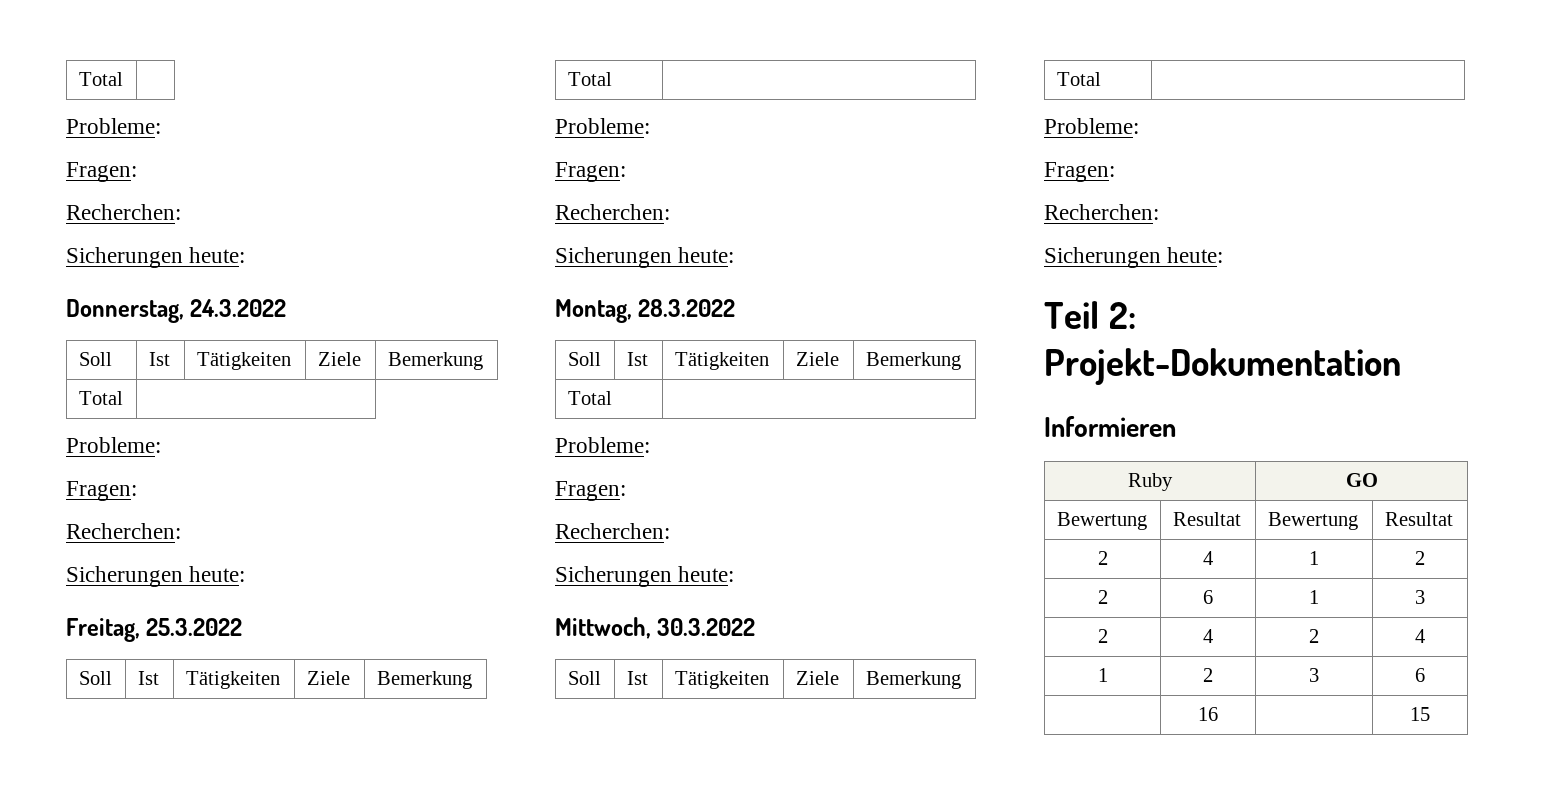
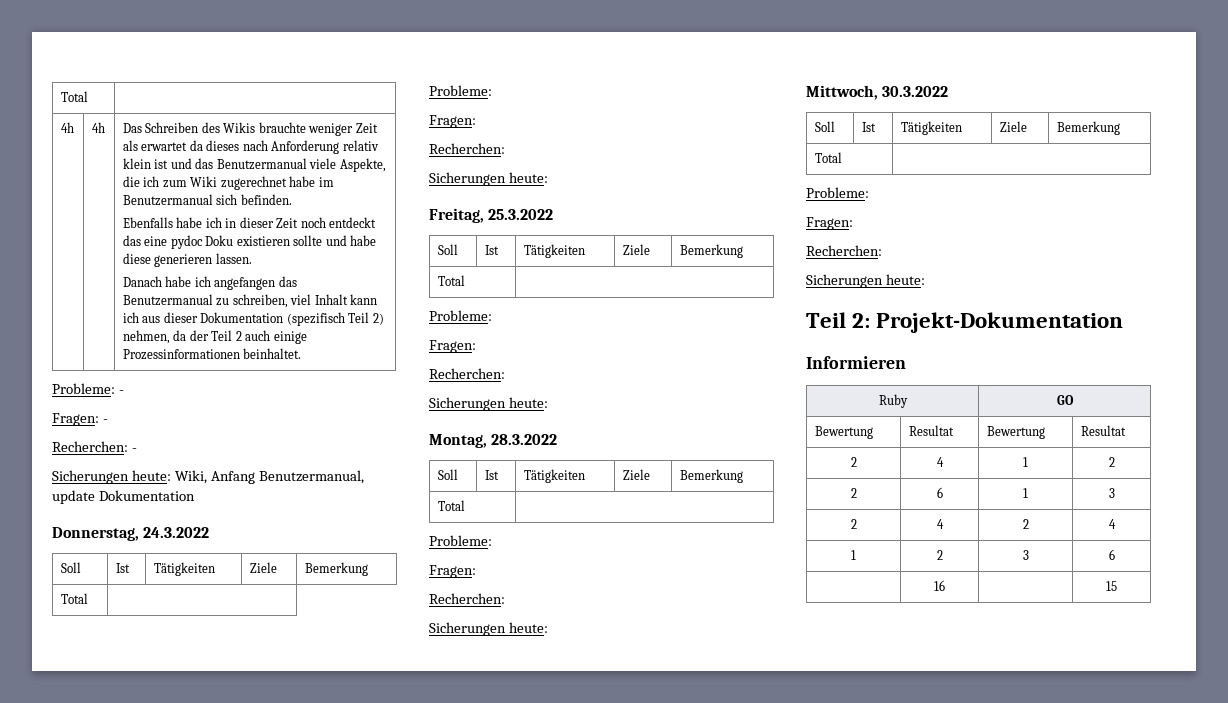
[78,72,123,86] [66,118,161,134] [66,162,137,182] [66,204,181,220] [66,247,246,268] Total | // Probleme: // Fragen: // Recherchen: // Sicherungen heute: -> [60,91,88,102] [60,122,74,133] [91,122,105,133] [122,122,378,136] [122,140,379,154] [122,158,386,172] [122,176,334,190] [122,194,292,206] [122,217,377,228] [122,235,377,249] [122,253,252,267] [122,276,297,290] [122,294,378,308] [122,312,384,326] [122,330,307,344] [122,348,302,360] [52,383,124,394] [52,413,108,426] [52,441,137,452] [52,470,364,484] [52,490,195,504] Total | // 4h | 4h | Das Schreiben des Wikis brauchte weniger Zeit als erwartet da dieses nach Anforderung relativ klein ist und das Benutzermanual viele Aspekte, die ich zum Wiki zugerechnet habe im Benutzermanual sich befinden. // Ebenfalls habe ich in dieser Zeit noch entdeckt das eine pydoc Doku existieren sollte und habe diese generieren lassen. // Danach habe ich angefangen das Benutzermanual zu schreiben, viel Inhalt kann ich aus dieser Dokumentation (spezifisch Teil 2) nehmen, da der Teil 2 auch einige Prozessinformationen beinhaltet. // Probleme: - // Fragen: - // Recherchen: - // Sicherungen heute: Wiki, Anfang Benutzermanual, update Dokumentation

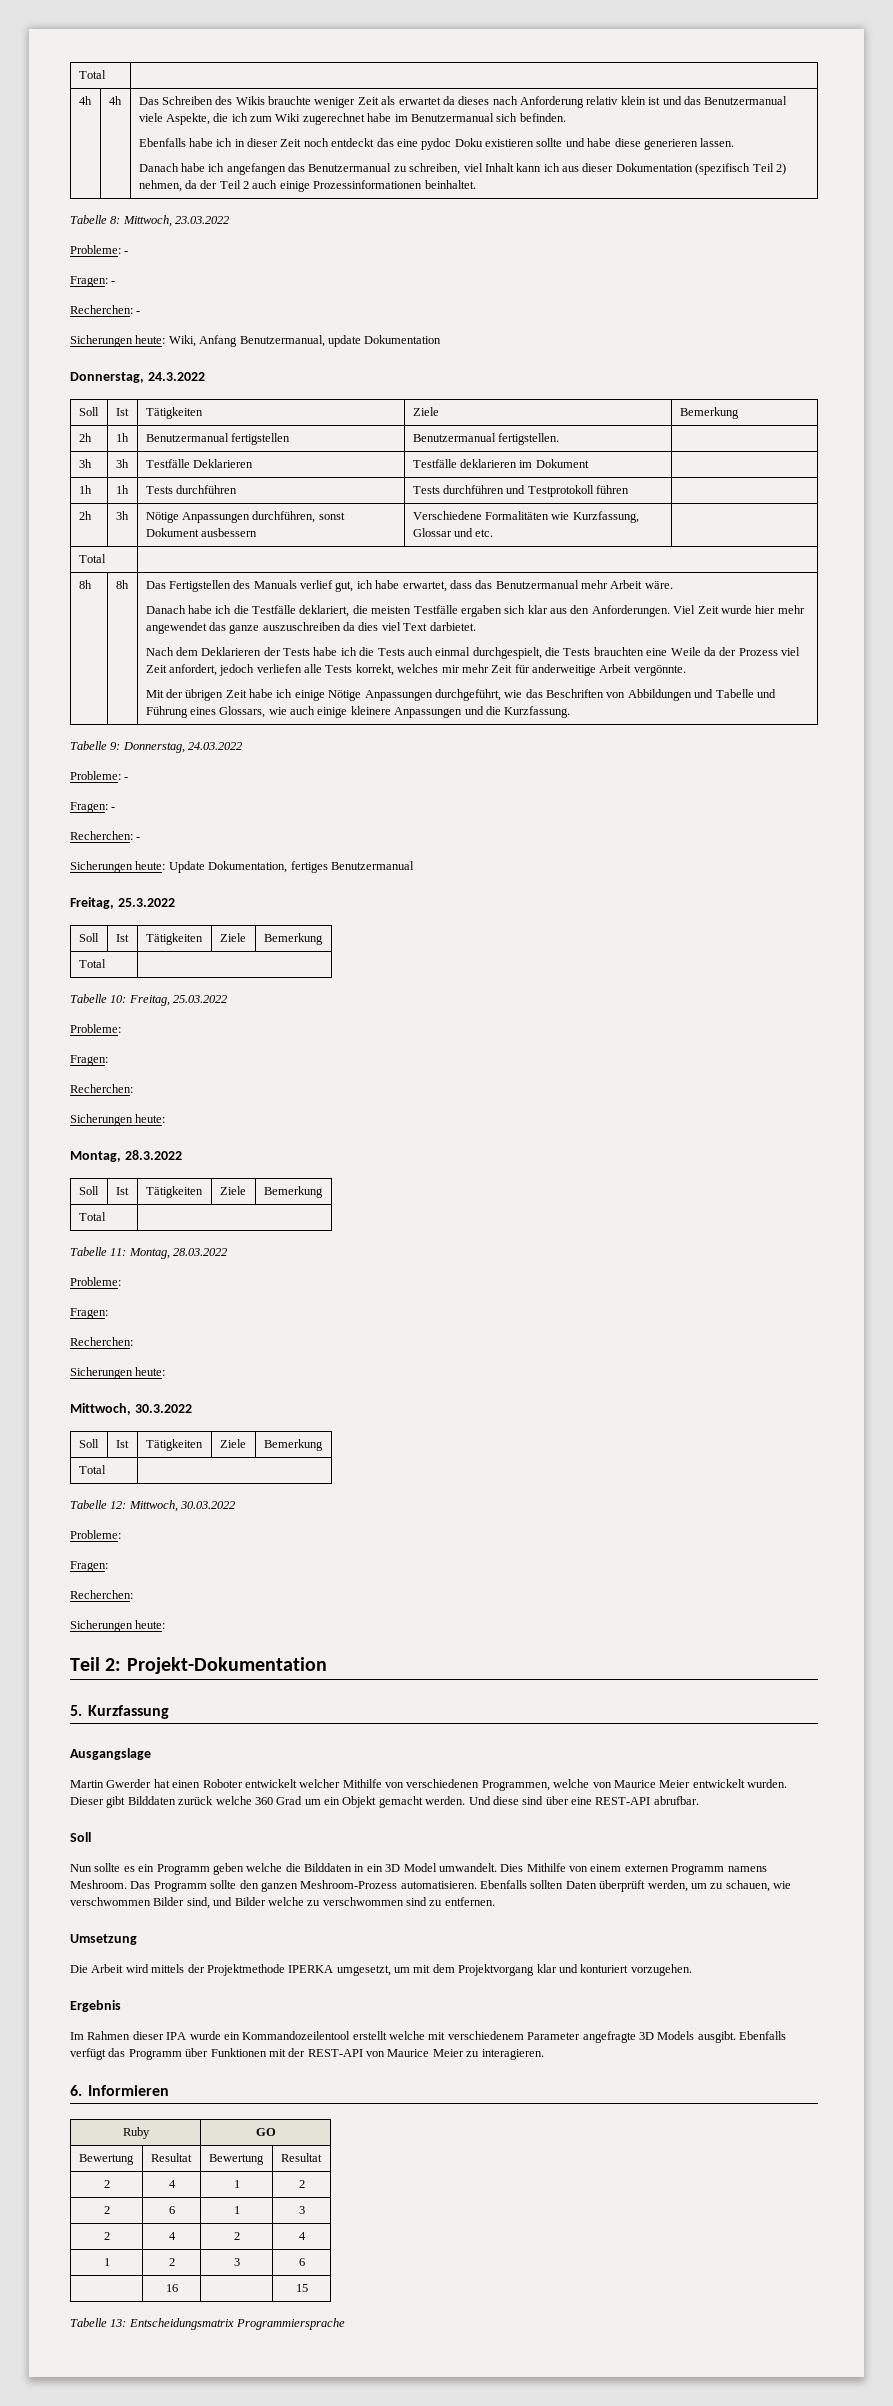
(302, 353) none -> [70,215,230,227] // Tabelle 8: Mittwoch, 23.03.2022
[60,593,88,604] [429,85,492,96] [429,115,476,128] [429,143,505,154] [429,172,548,186] Total | // Probleme: // Fragen: // Recherchen: // Sicherungen heute: -> [78,433,92,442] [115,433,129,442] [145,433,290,445] [412,433,559,445] [78,459,92,468] [115,459,129,468] [145,459,253,468] [412,459,589,468] [78,485,92,494] [115,485,129,494] [145,485,237,494] [412,485,630,497] [78,511,92,520] [115,511,129,520] [145,511,345,523] [145,528,257,537] [412,511,639,523] [412,528,494,537] [78,554,106,563] [78,580,92,589] [115,580,129,589] [145,580,673,592] [145,605,805,617] [145,622,476,634] [145,647,801,659] [145,664,686,676] [145,689,776,701] [145,706,571,718] [70,741,243,753] [70,771,129,780] [70,802,116,813] [70,831,141,840] [70,861,414,873] 2h | 1h | Benutzermanual fertigstellen | Benutzermanual fertigstellen. | // 3h | 3h | Testfälle Deklarieren | Testfälle deklarieren im Dokument | // 1h | 1h | Tests durchführen | Tests durchführen und Testprotokoll führen | // 2h | 3h | Nötige Anpassungen durchführen, sonst Dokument ausbessern | Verschiedene Formalitäten wie Kurzfassung, Glossar und etc. | // Total | // 8h | 8h | Das Fertigstellen des Manuals verlief gut, ich habe erwartet, dass das Benutzermanual mehr Arbeit wäre. // Danach habe ich die Testfälle deklariert, die meisten Testfälle ergaben sich klar aus den Anforderungen. Viel Zeit wurde hier mehr angewendet das ganze auszuschreiben da dies viel Text darbietet. // Nach dem Deklarieren der Tests habe ich die Tests auch einmal durchgespielt, die Tests brauchten eine Weile da der Prozess viel Zeit anfordert, jedoch verliefen alle Tests korrekt, welches mir mehr Zeit für anderweitige Arbeit vergönnte. // Mit der übrigen Zeit habe ich einige Nötige Anpassungen durchgeführt, wie das Beschriften von Abbildungen und Tabelle und Führung eines Glossars, wie auch einige kleinere Anpassungen und die Kurzfassung. // Tabelle 9: Donnerstag, 24.03.2022 // Probleme: - // Fragen: - // Recherchen: - // Sicherungen heute: Update Dokumentation, fertiges Benutzermanual
(465, 280) none -> [70,994,228,1006] // Tabelle 10: Freitag, 25.03.2022
(465, 505) none -> [70,1247,228,1259] // Tabelle 11: Montag, 28.03.2022
(842, 157) none -> [70,1500,236,1512] // Tabelle 12: Mittwoch, 30.03.2022
(1124, 322) none -> [70,1705,170,1719] [70,1748,151,1760] [70,1779,787,1791] [70,1796,699,1808] [70,1832,91,1842] [70,1863,767,1875] [70,1880,791,1892] [70,1897,495,1909] [70,1934,137,1945] [70,1964,692,1976] [70,2000,121,2012] [70,2031,786,2043] [70,2048,544,2060] [70,2085,82,2096] 5. Kurzfassung // Ausgangslage // Martin Gwerder hat einen Roboter entwickelt welcher Mithilfe von verschiedenen Programmen, welche von Maurice Meier entwickelt wurden. Dieser gibt Bilddaten zurück welche 360 Grad um ein Objekt gemacht werden. Und diese sind über eine REST-API abrufbar. // Soll // Nun sollte es ein Programm geben welche die Bilddaten in ein 3D Model umwandelt. Dies Mithilfe von einem externen Programm namens Meshroom. Das Programm sollte den ganzen Meshroom-Prozess automatisieren. Ebenfalls sollten Daten überprüft werden, um zu schauen, wie verschwommen Bilder sind, und Bilder welche zu verschwommen sind zu entfernen. // Umsetzung // Die Arbeit wird mittels der Projektmethode IPERKA umgesetzt, um mit dem Projektvorgang klar und konturiert vorzugehen. // Ergebnis // Im Rahmen dieser IPA wurde ein Kommandozeilentool erstellt welche mit verschiedenem Parameter angefragte 3D Models ausgibt. Ebenfalls verfügt das Programm über Funktionen mit der REST-API von Maurice Meier zu interagieren. // 6.
(1117, 586) none -> [70,2318,346,2330] // Tabelle 13: Entscheidungsmatrix Programmiersprache

